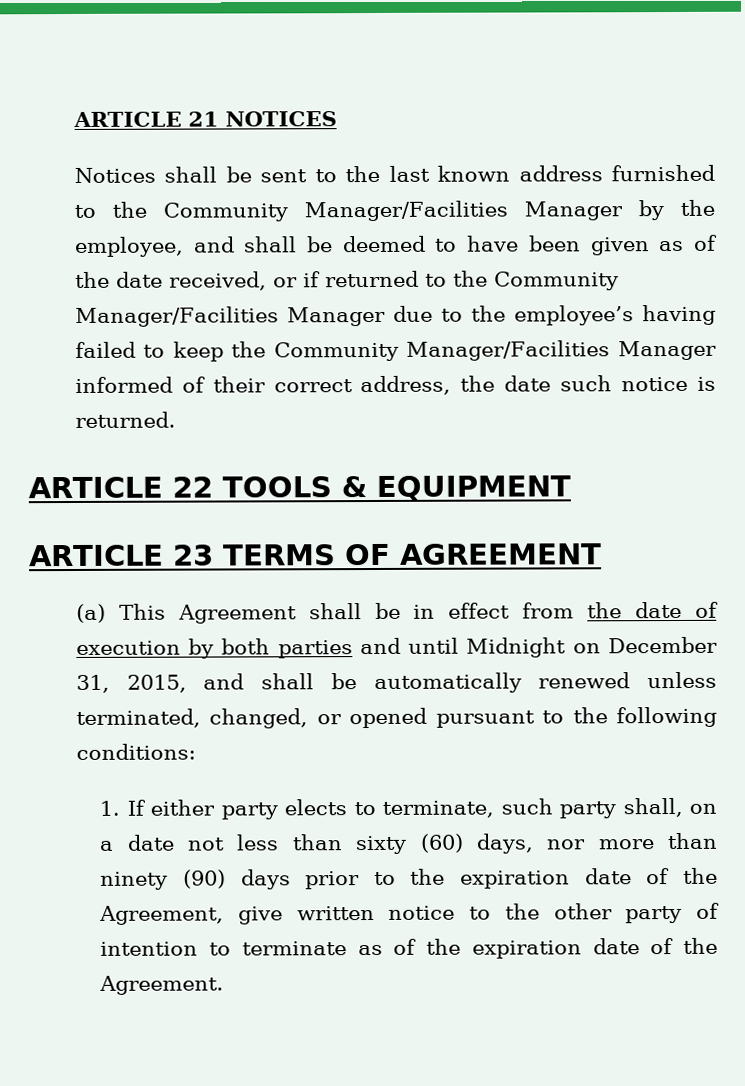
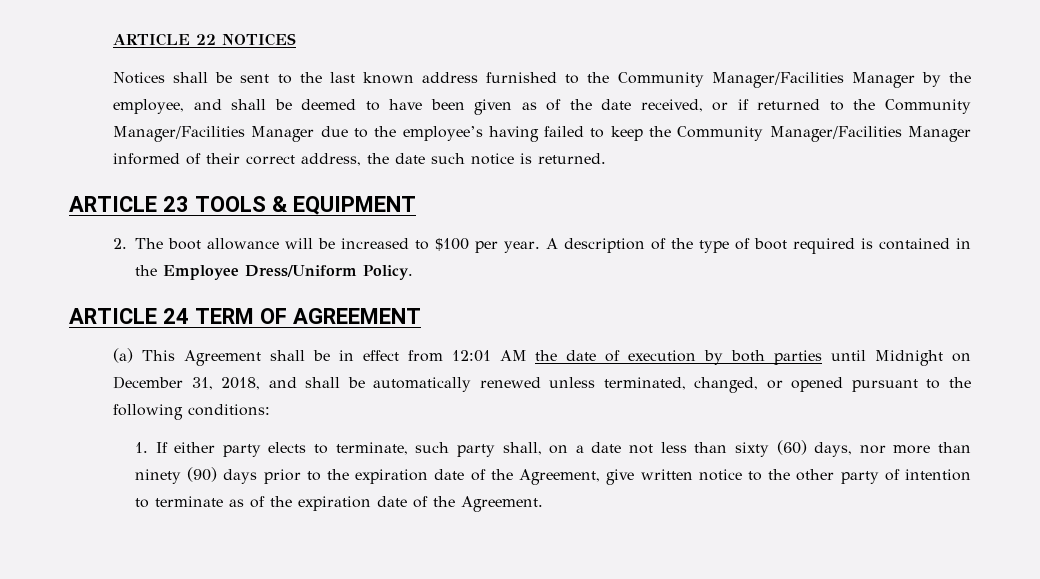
[72,111,219,127] ARTICLE 21 -> [113,33,217,46] ARTICLE 22
[171,476,213,498] 22 -> [162,196,189,212] 23
[29,544,336,567] // ARTICLE 23 TERMS -> [113,238,971,254] [135,265,414,280] [69,308,254,324] // 2. The boot allowance will be increased to $100 per year. A description of the type of boot required is contained in the Employee Dress/Uniform Policy. // ARTICLE 24 TERM
(575, 610) none -> [451,350,527,362] 12:01 AM
[359,637,401,655] and -> (823, 357) none
[126,674,187,693] 2015, -> [221,377,261,390] 2018,

